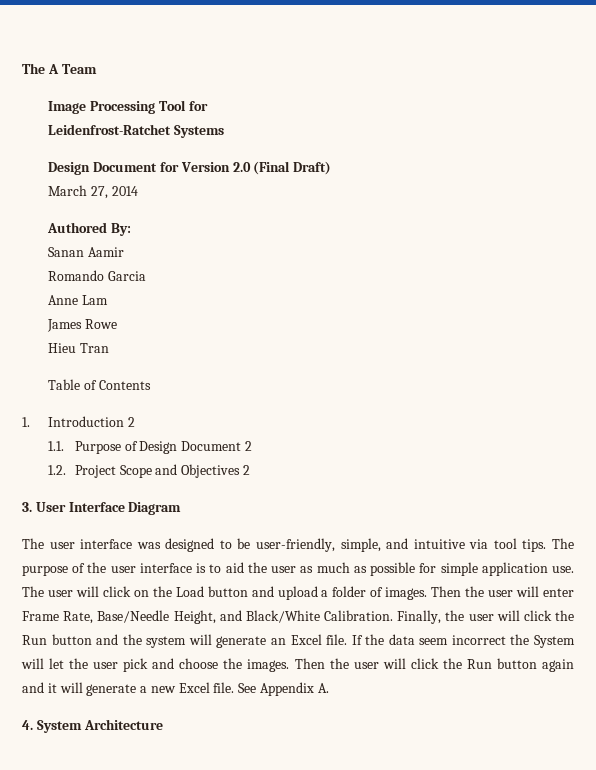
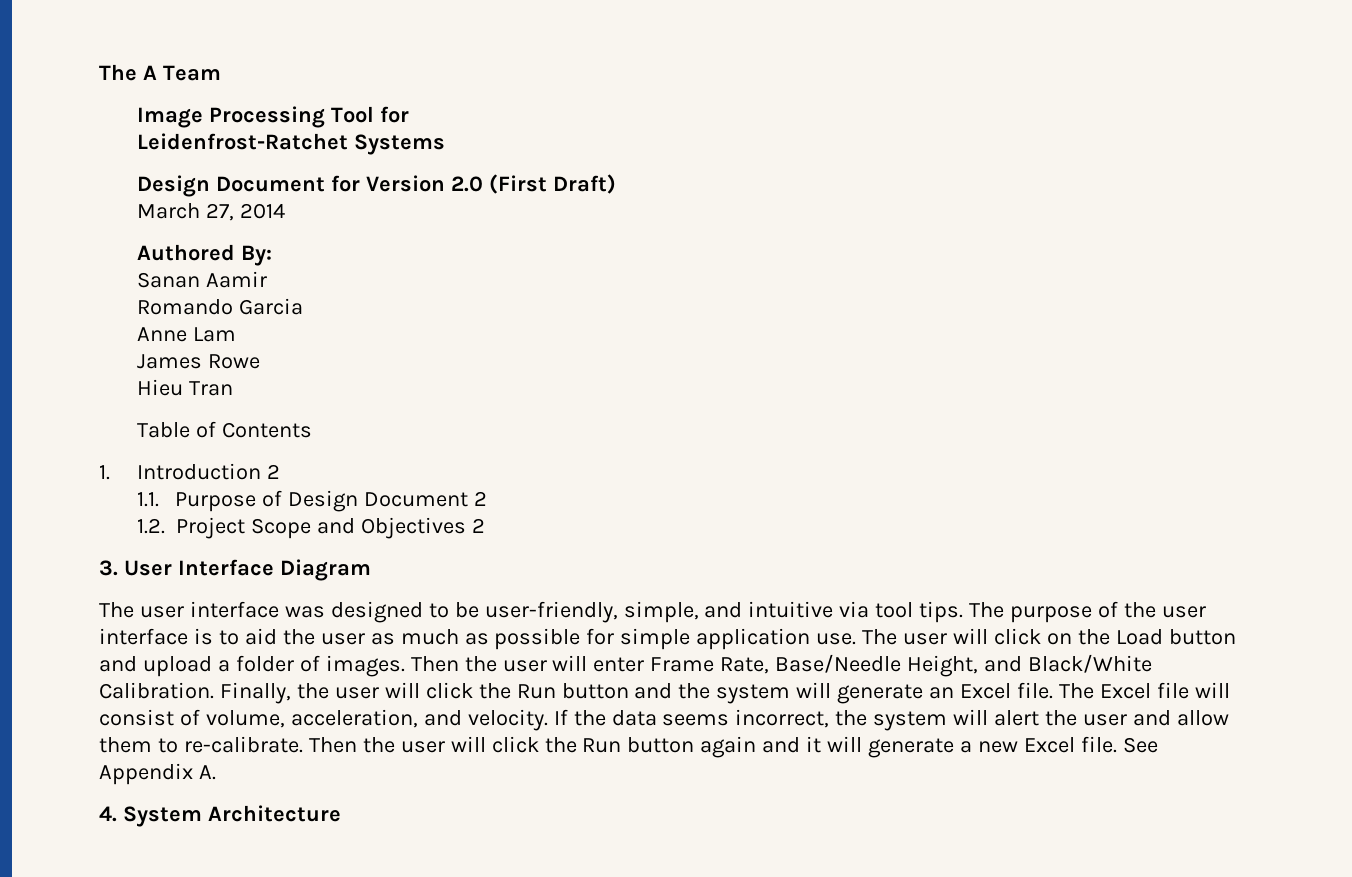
[253,161,291,175] (Final -> [488,174,547,194] (First
[351,634,575,648] [21,658,290,672] If the data seem incorrect the System will let the user pick and choose the images. -> [1058,682,1230,699] [99,709,1229,731] [99,736,303,753] The Excel file will consist of volume, acceleration, and velocity. If the data seems incorrect, the system will alert the user and allow them to re-calibrate.

